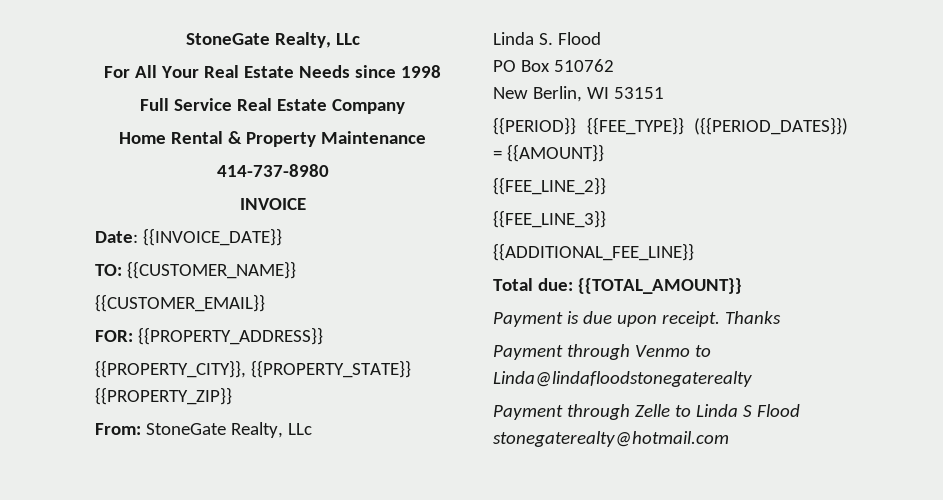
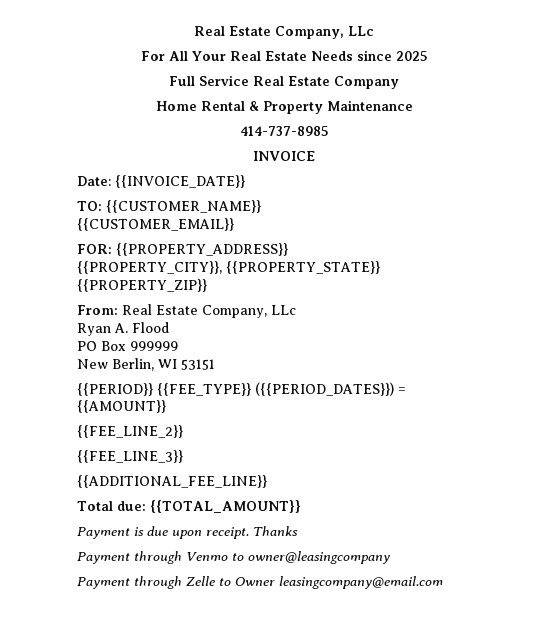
[185,32,331,48] StoneGate Realty, -> [194,26,344,39] Real Estate Company,
[400,65,441,78] 1998 -> [395,51,428,61] 2025
[216,164,329,177] 414-737-8980 -> [239,126,329,136] 414-737-8985
[145,422,312,438] [493,32,553,45] StoneGate Realty, LLc // Linda S. -> [122,304,296,318] [77,323,128,336] Real Estate Company, LLc // Ryan A.
[553,59,614,72] 510762 -> [130,341,178,351] 999999
[493,371,752,387] Linda@lindafloodstonegaterealty -> [248,551,390,564] owner@leasingcompany
[695,404,800,417] [493,431,729,447] Linda S Flood stonegaterealty@hotmail.com -> [235,576,443,589] Owner leasingcompany@email.com

